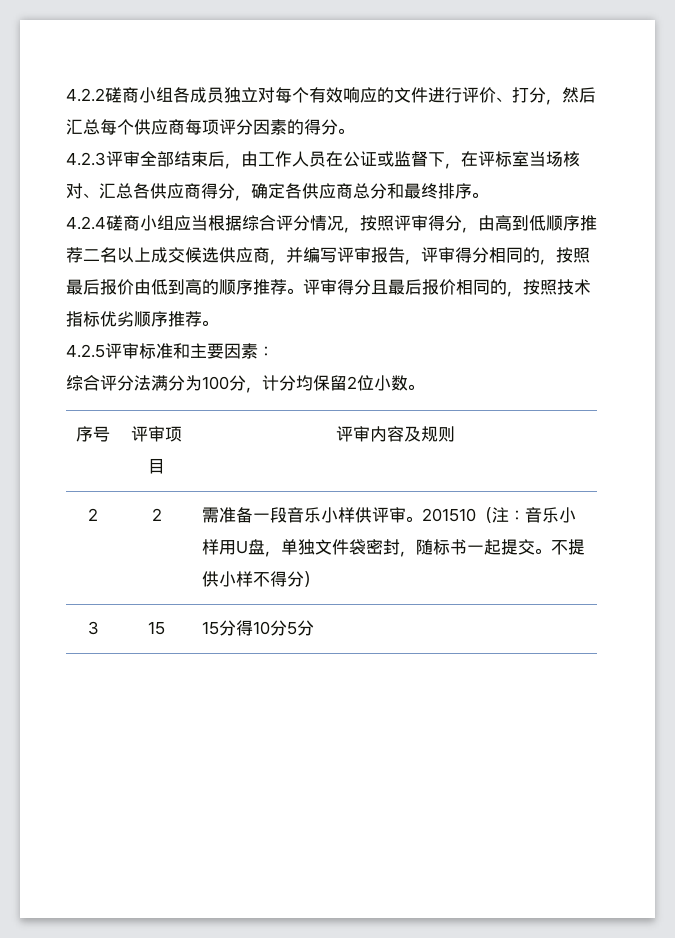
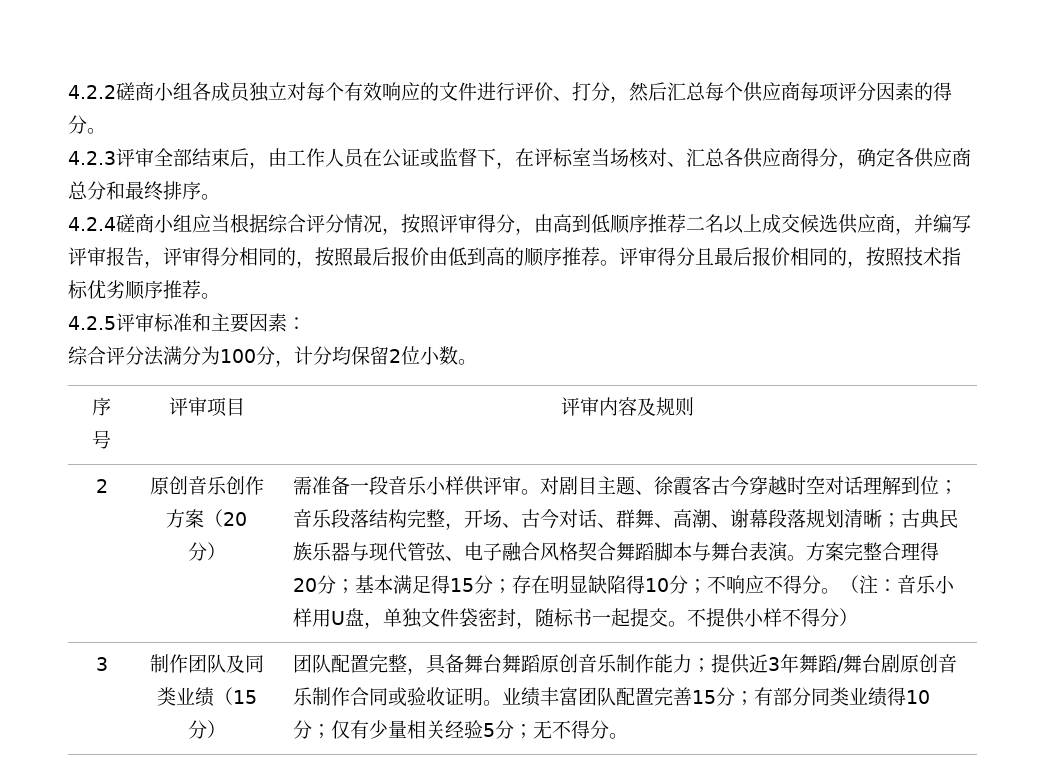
[151,508,162,521] 2 -> [149,476,264,495] [166,509,247,528] [187,542,226,561] 原创音乐创作方案（20分）
[422,508,477,522] 201510 -> [539,476,958,496] [292,509,958,530] [292,542,939,562] [292,575,840,594] 对剧目主题、徐霞客古今穿越时空对话理解到位；音乐段落结构完整，开场、古今对话、群舞、高潮、谢幕段落规划清晰；古典民族乐器与现代管弦、电子融合风格契合舞蹈脚本与舞台表演。方案完整合理得20分；基本满足得15分；存在明显缺陷得10分；不响应不得分。
[148,621,165,635] [202,620,315,636] 15 | 15分得10分5分 -> [149,654,264,673] [156,687,257,707] [187,720,226,739] [292,654,957,675] [292,687,930,707] [292,720,628,739] 制作团队及同类业绩（15分） | 团队配置完整，具备舞台舞蹈原创音乐制作能力；提供近3年舞蹈/舞台剧原创音乐制作合同或验收证明。业绩丰富团队配置完善15分；有部分同类业绩得10分；仅有少量相关经验5分；无不得分。

